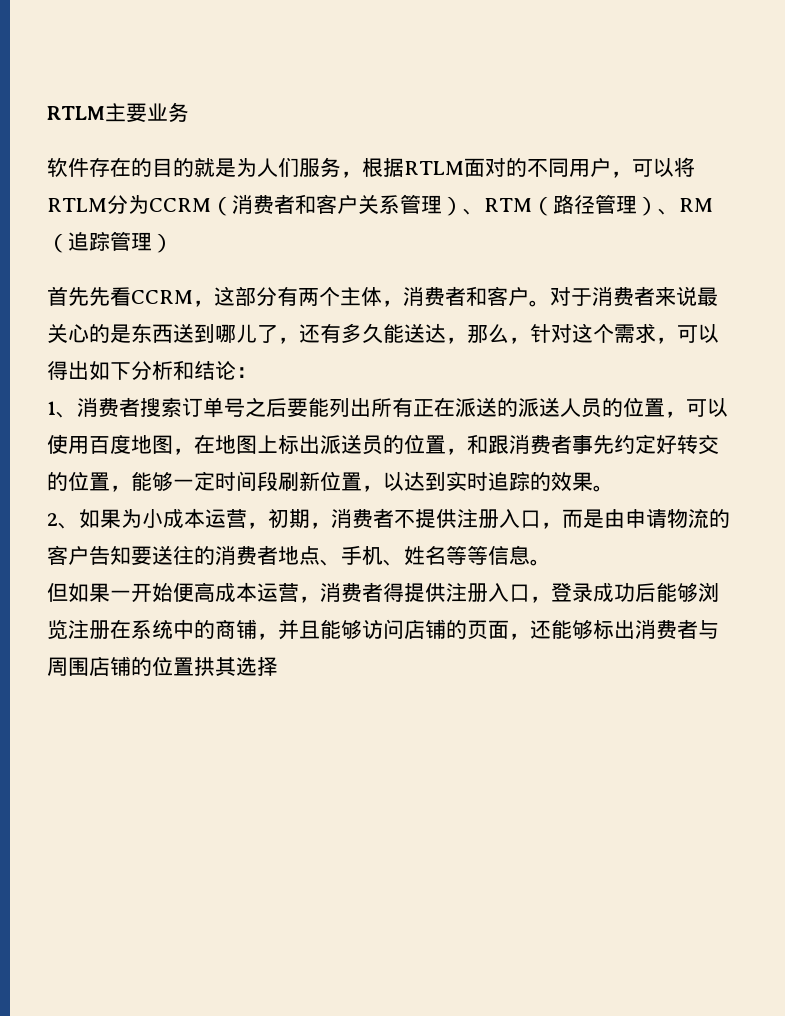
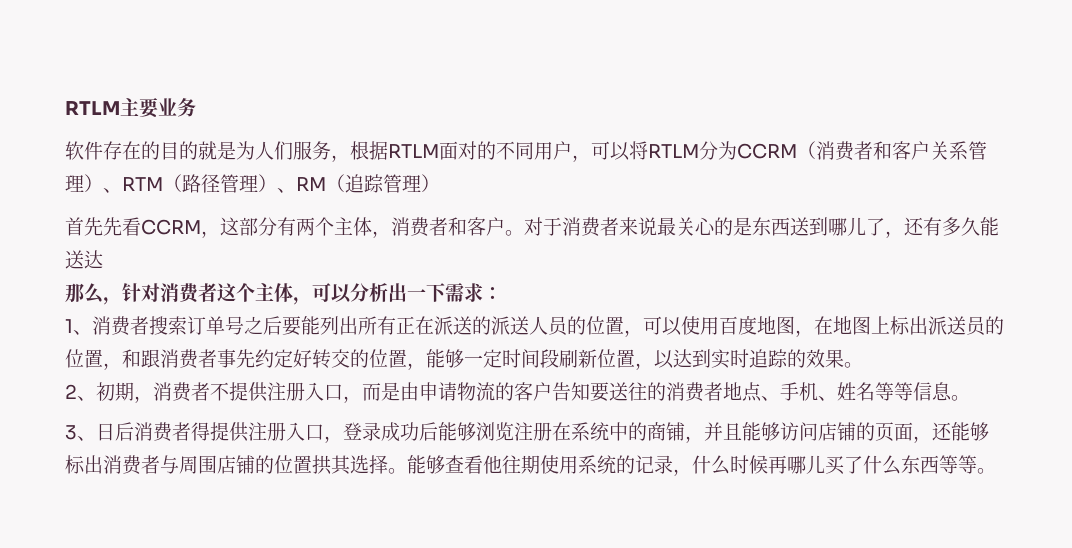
[446,337,467,344] ， -> (103, 259) //
[572,323,719,344] [47,360,236,380] 这个需求，可以得出如下分析和结论 -> [160,283,483,305] 消费者这个主体，可以分析出一下需求
[79,508,268,529] 如果为小成本运营， -> (96, 398) none
[47,582,320,603] 但如果一开始便高成本运营， -> [65,422,134,441] 3、日后
(278, 666) none -> [388,455,996,476] 。能够查看他往期使用系统的记录，什么时候再哪儿买了什么东西等等。

